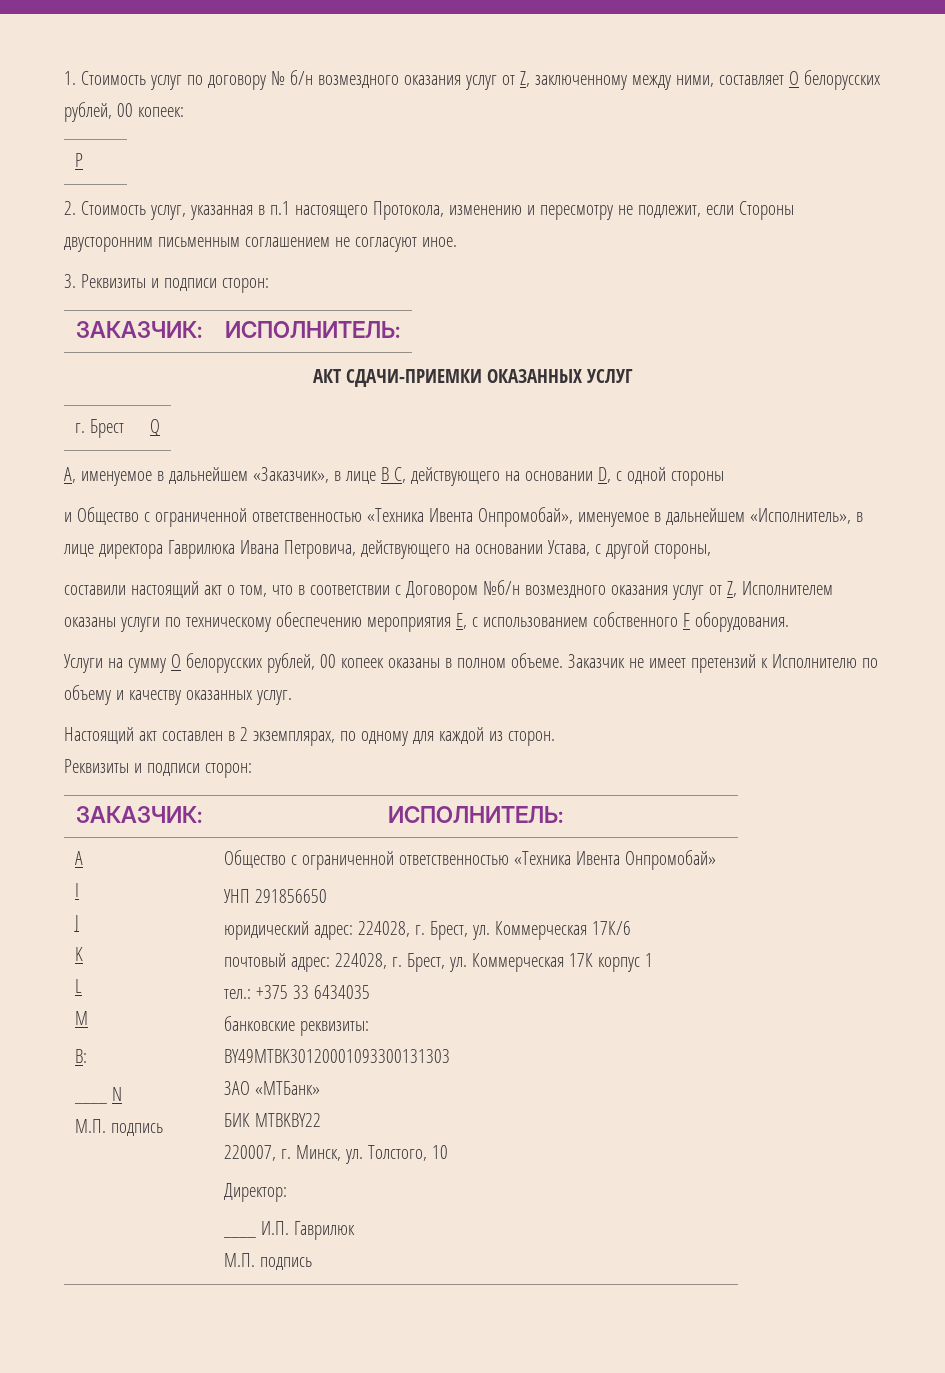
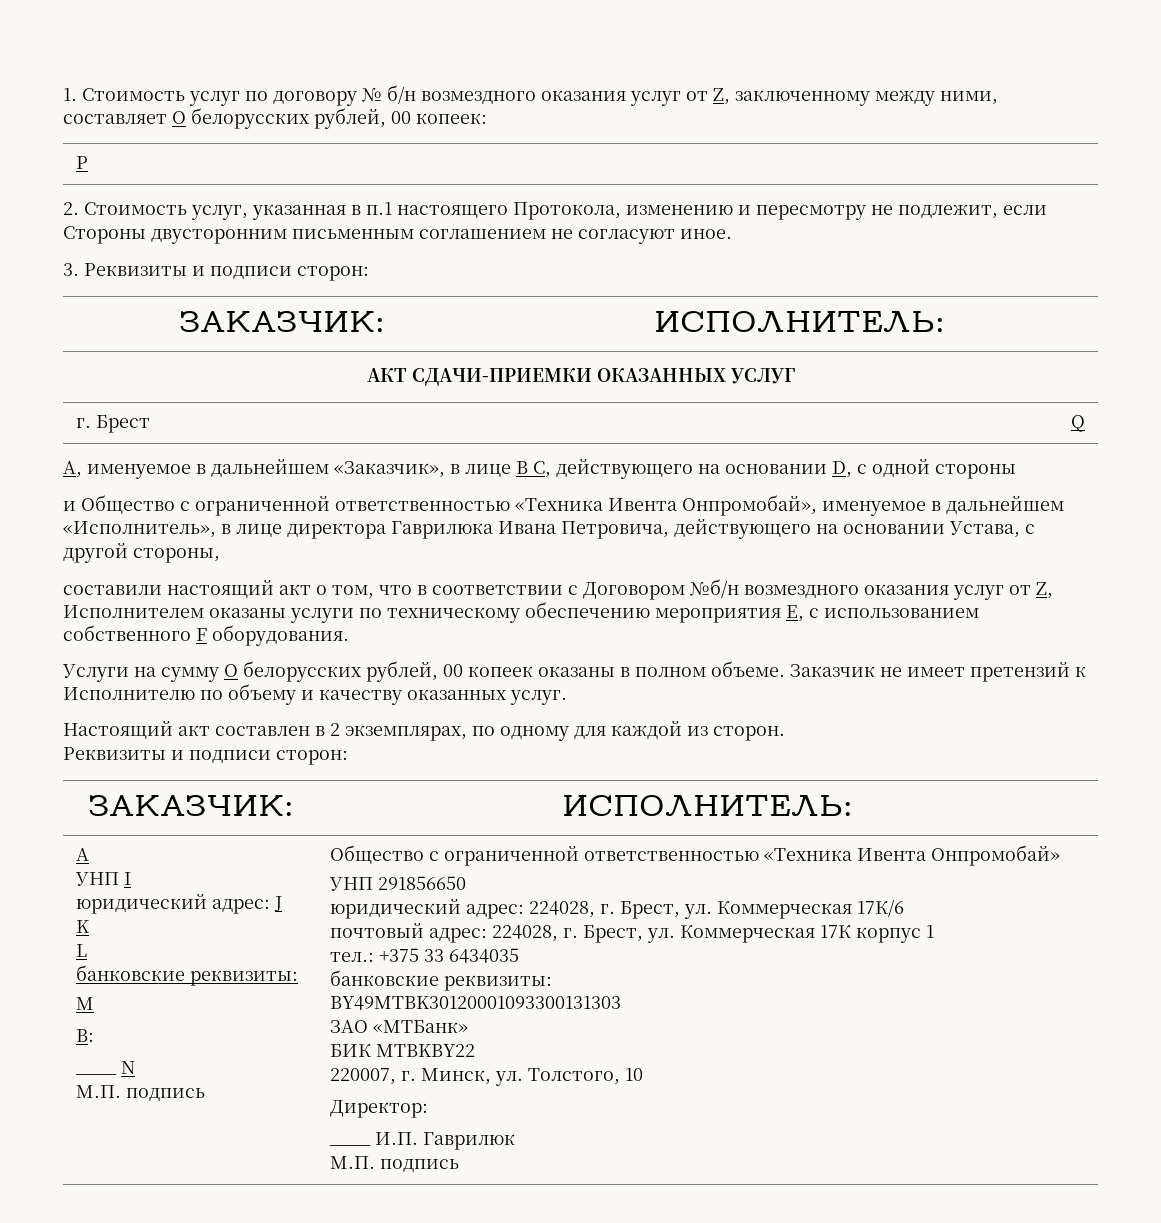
[75,883,80,897] I // -> [74,872,131,886] [75,894,270,914] УНП I // юридический адрес:
(83, 986) none -> [75,965,298,986] // банковские реквизиты:

